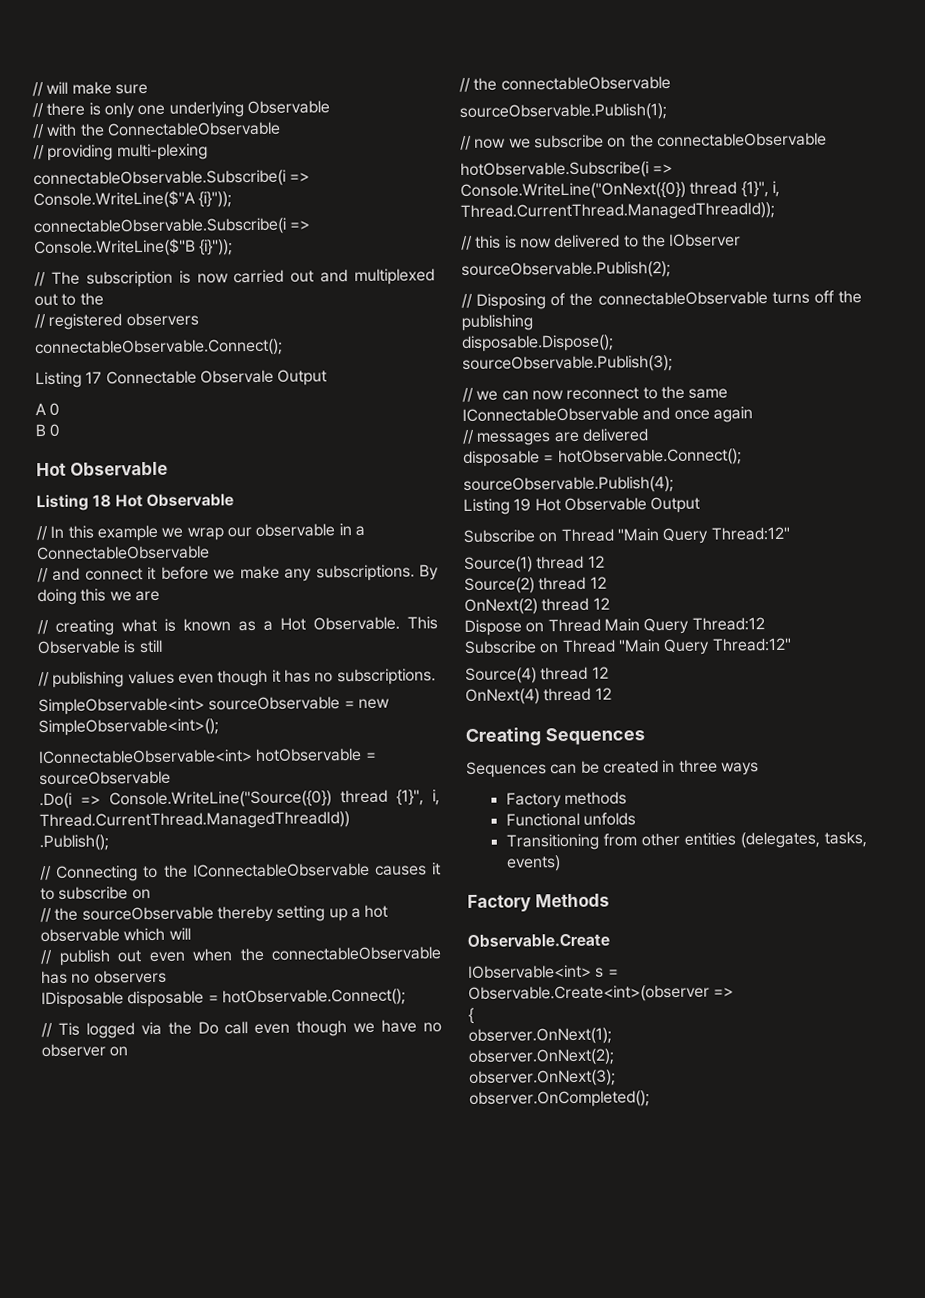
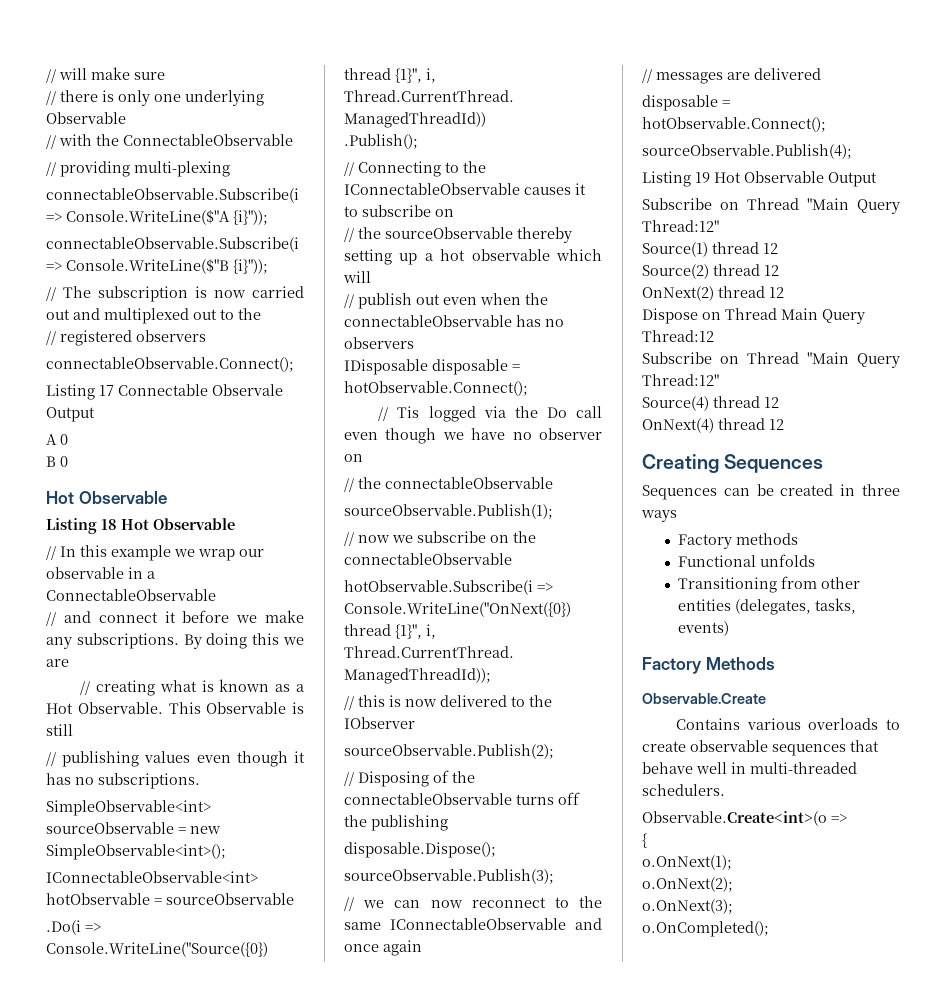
[468,964,619,979] [468,984,735,1003] [468,1007,475,1024] [468,1027,612,1045] [468,1048,614,1066] [469,1069,616,1087] [469,1090,650,1108] IObservable<int> s = // Observable.Create<int>(observer => // { // observer.OnNext(1); // observer.OnNext(2); // observer.OnNext(3); // observer.OnCompleted(); -> [676,718,900,730] [642,740,879,756] [642,762,857,774] [642,784,725,796] [642,811,847,826] [642,833,647,848] [642,855,732,870] [642,877,733,892] [642,899,733,914] [642,921,769,937] Contains various overloads to create observable sequences that behave well in multi-threaded schedulers. // Observable.Create<int>(o => // { // o.OnNext(1); // o.OnNext(2); // o.OnNext(3); // o.OnCompleted();

